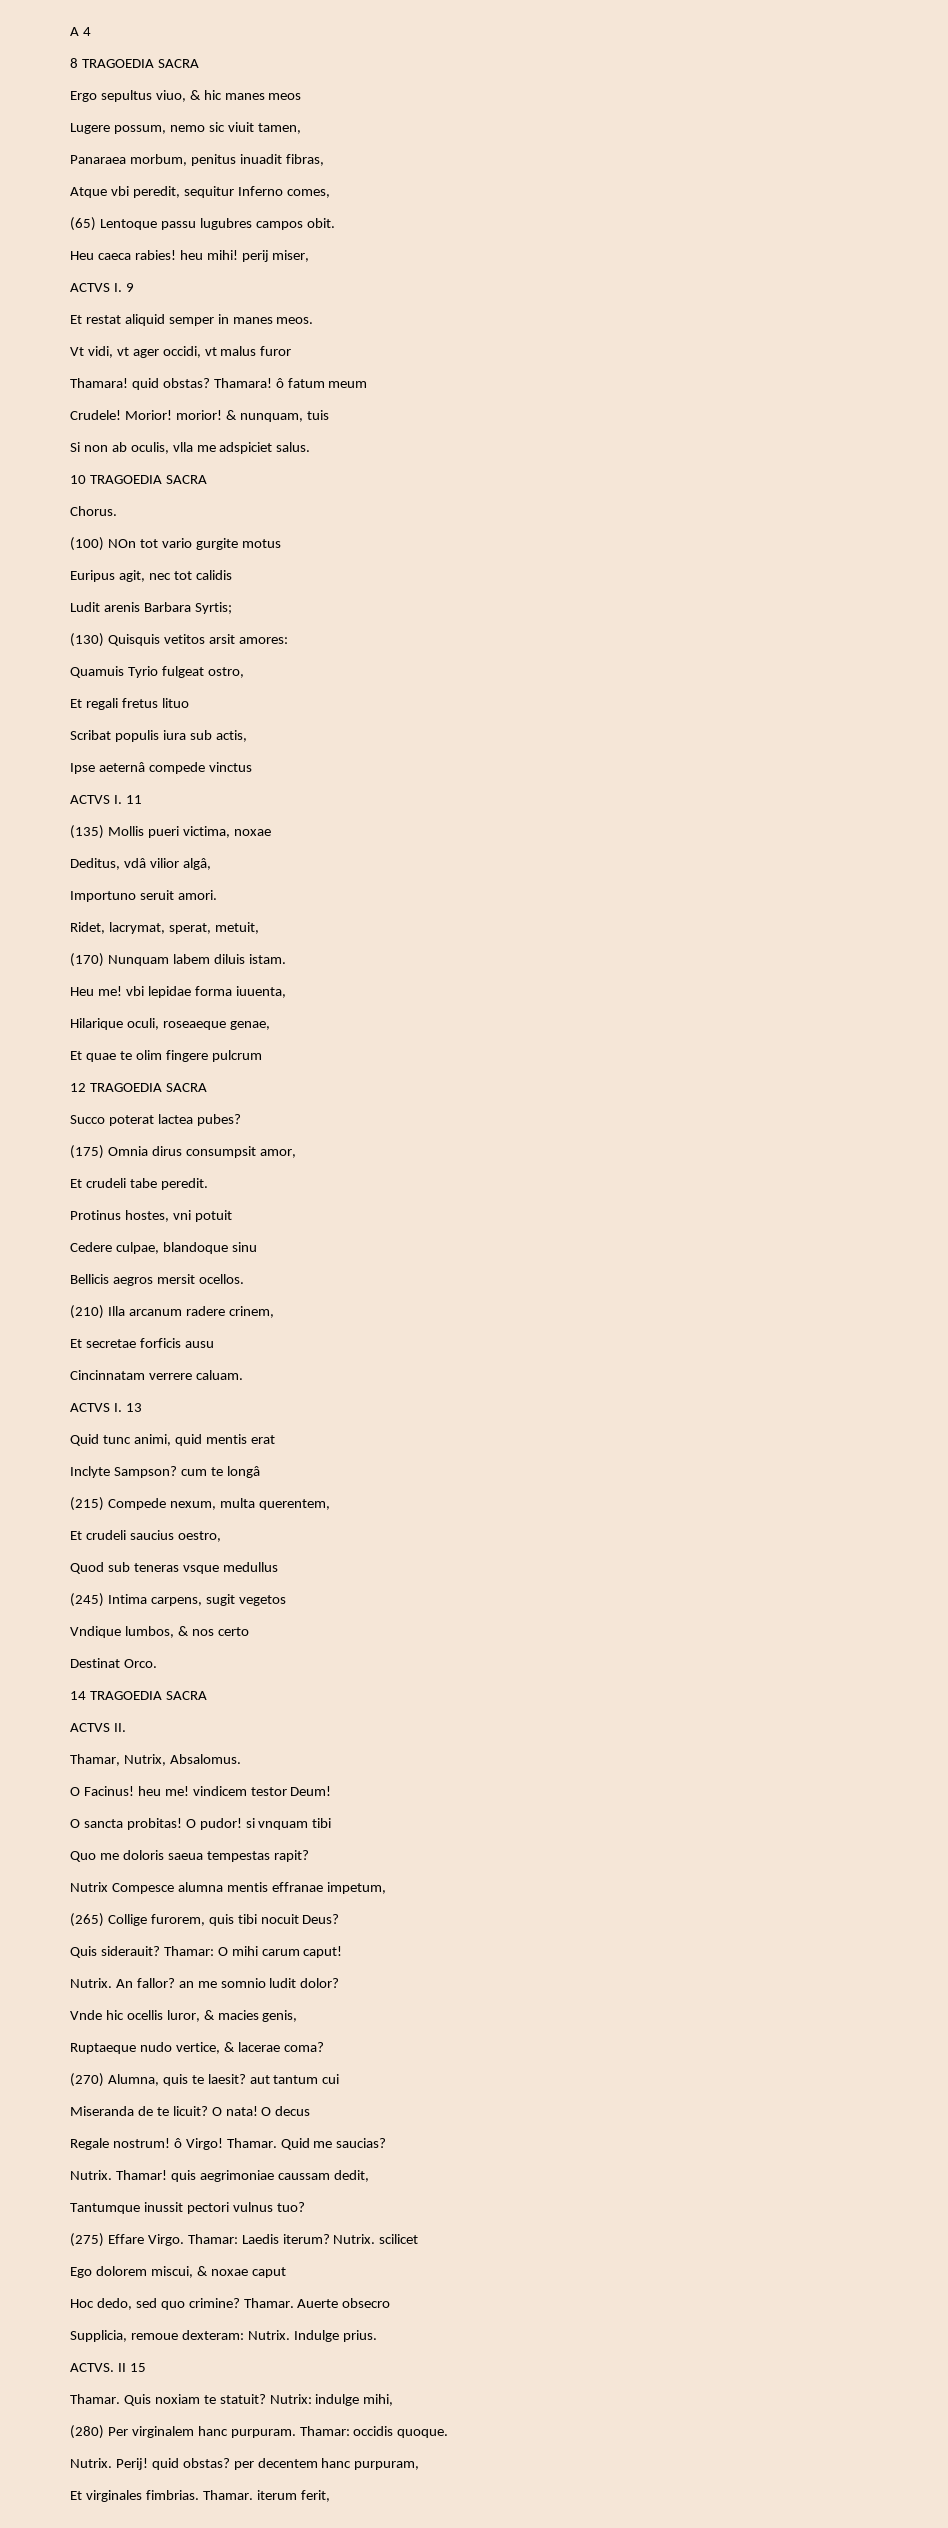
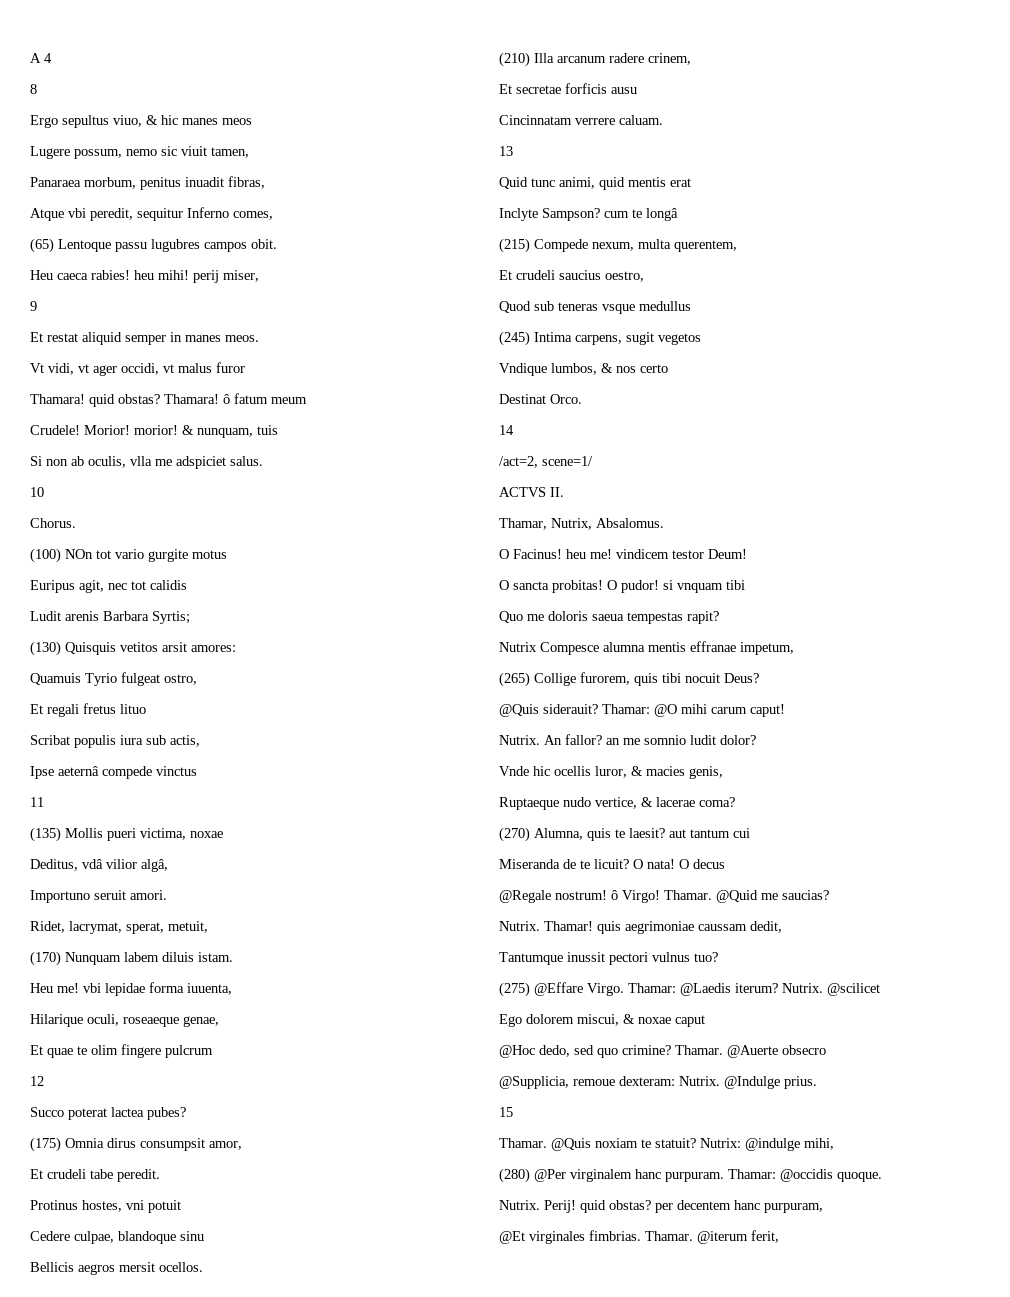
[81,59,199,68] TRAGOEDIA SACRA -> (37, 89) none
[70,283,122,292] ACTVS I. -> (259, 276) none
[89,475,207,484] TRAGOEDIA SACRA -> (44, 492) none
[70,795,122,804] ACTVS I. -> (197, 771) none
[89,1083,207,1092] TRAGOEDIA SACRA -> (44, 1081) none
[70,1403,122,1412] ACTVS I. -> (663, 120) none
[89,1691,207,1700] TRAGOEDIA SACRA -> [499,456,593,468] // /act=2, scene=1/
[70,1946,97,1958] Quis -> [499,704,539,717] @Quis
[217,1947,228,1956] O -> [654,704,677,717] @O
[70,2138,109,2150] Regale -> [499,890,551,903] @Regale
[280,2138,310,2150] Quid -> [716,890,758,903] @Quid
[107,2234,144,2244] Effare -> [534,982,583,996] @Effare
[241,2234,279,2244] Laedis -> [680,983,731,996] @Laedis
[379,2234,419,2244] scilicet -> [827,983,880,996] @scilicet
[70,2299,94,2308] Hoc -> [499,1045,535,1058] @Hoc
[297,2299,339,2308] Auerte -> [727,1045,778,1058] @Auerte
[70,2330,127,2342] Supplicia, -> [499,1076,569,1089] @Supplicia,
[293,2330,339,2342] Indulge -> [724,1076,780,1089] @Indulge
[70,2363,126,2372] ACTVS. II -> (817, 1082) none
[123,2394,151,2406] Quis -> [551,1138,591,1151] @Quis
[315,2394,360,2406] indulge -> [745,1138,800,1151] @indulge
[107,2427,128,2436] Per -> [534,1169,566,1182] @Per
[353,2426,394,2436] occidis -> [780,1169,833,1182] @occidis
[70,2491,82,2500] Et -> [499,1231,525,1244] @Et
[256,2490,297,2500] iterum -> [697,1231,748,1244] @iterum

